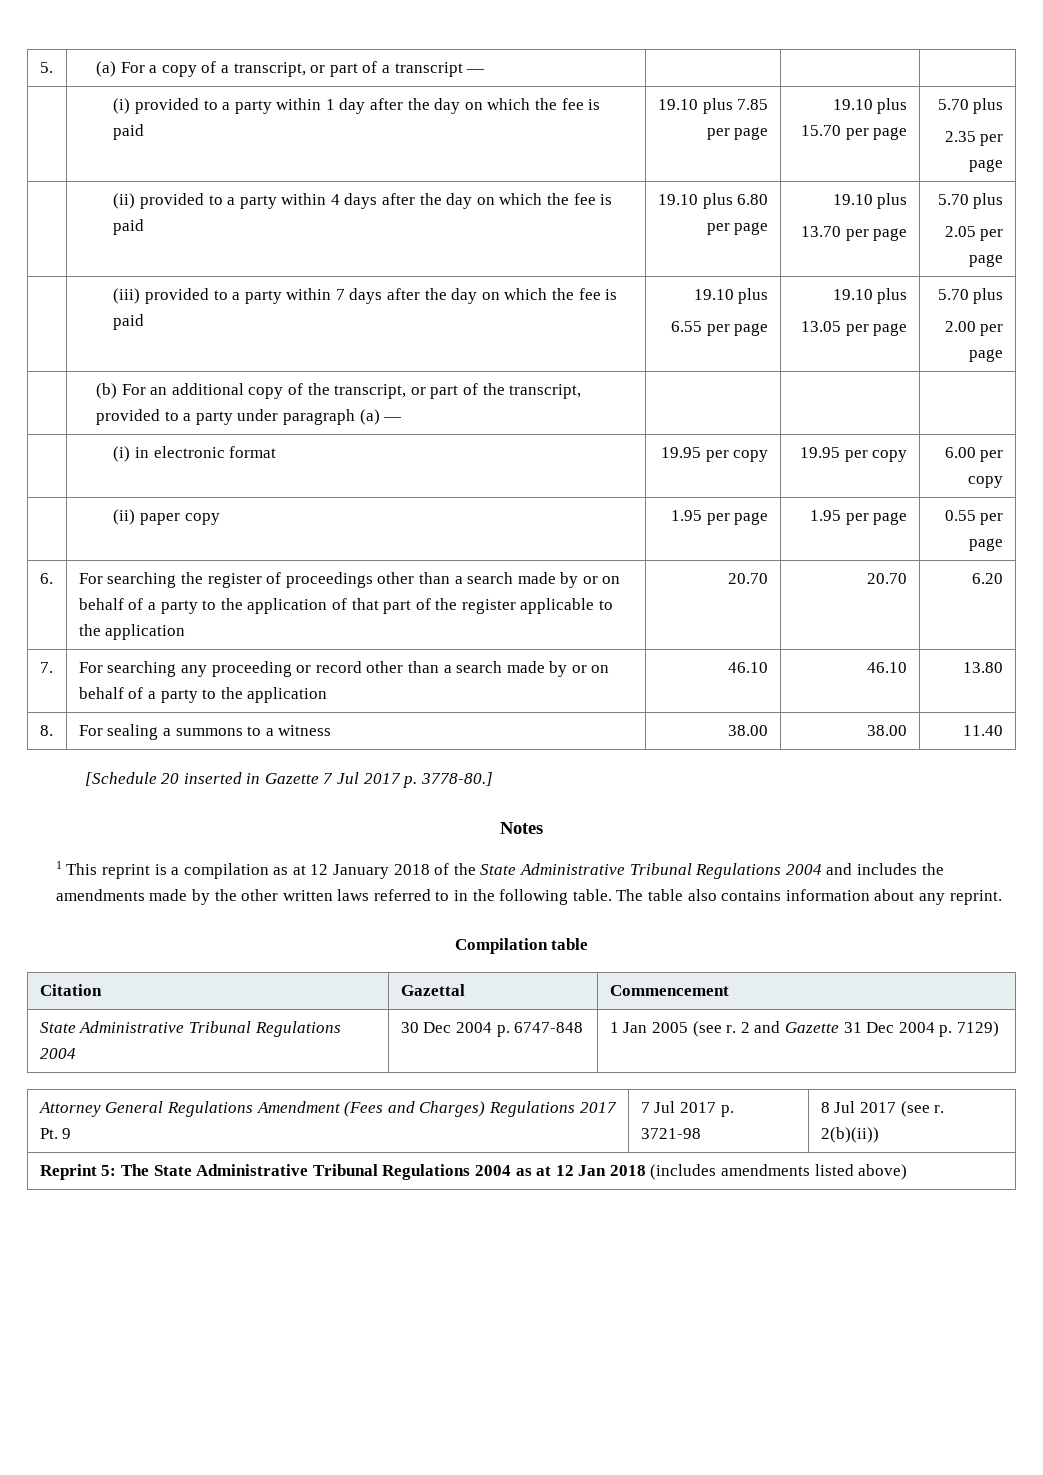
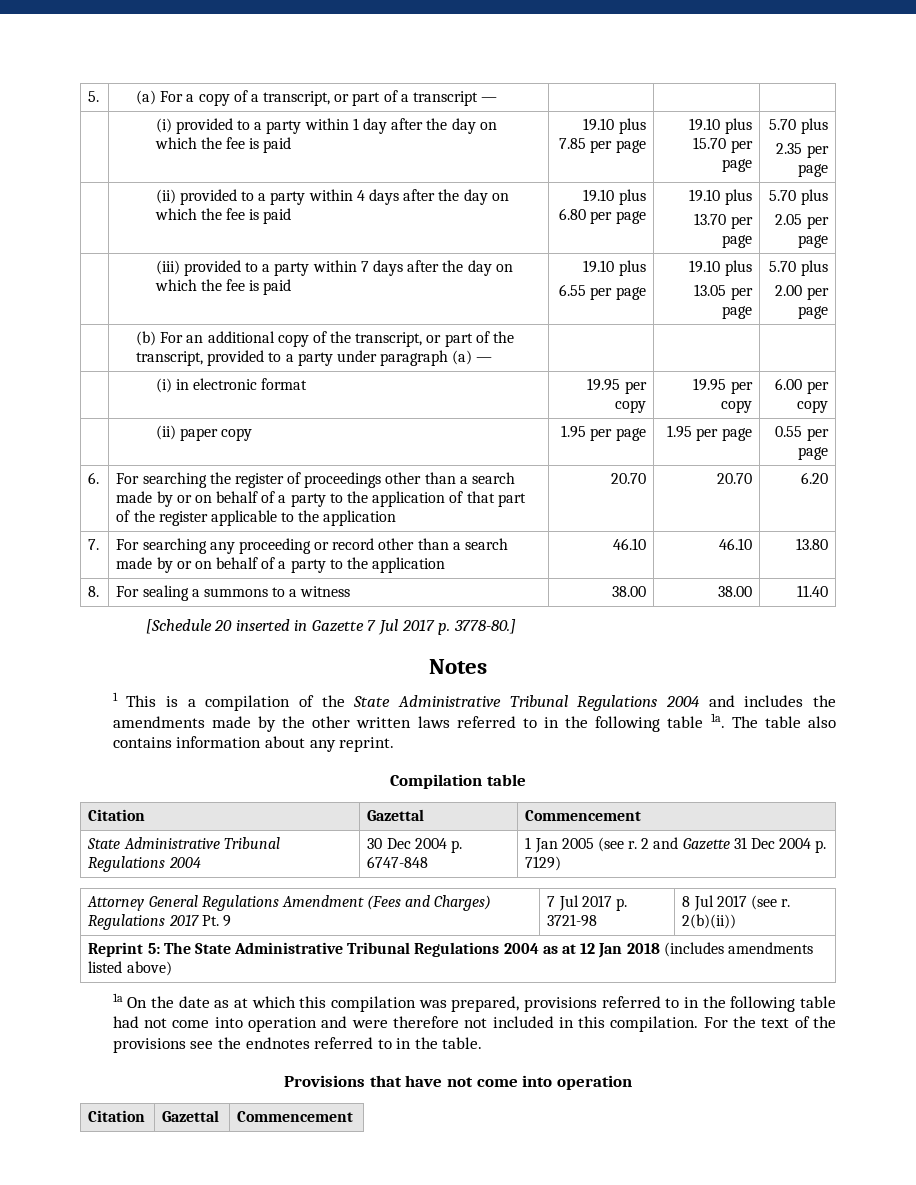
[101,864,150,879] reprint -> (157, 701) none
[273,864,430,879] as at 12 January 2018 -> (291, 703) none
[572,889,612,901] table. -> [667,713,725,728] table 1a.
(908, 1172) none -> [112,993,837,1012] [112,1016,837,1032] [112,1037,483,1053] [284,1075,632,1090] [88,1110,146,1122] [162,1110,220,1122] [237,1111,354,1122] // 1a On the date as at which this compilation was prepared, provisions referred to in the following table had not come into operation and were therefore not included in this compilation. For the text of the provisions see the endnotes referred to in the table. // Provisions that have not come into operation // Citation | Gazettal | Commencement

